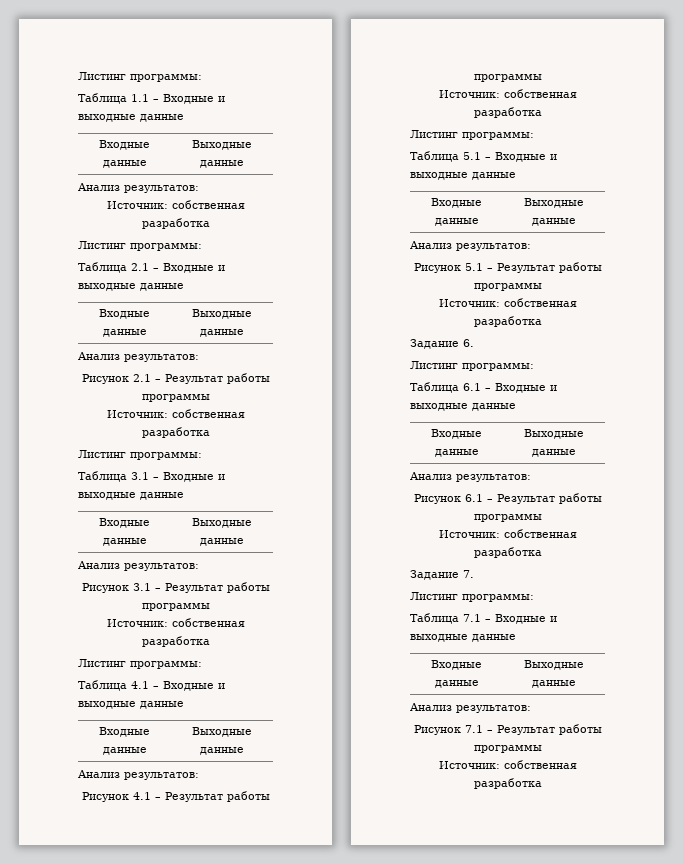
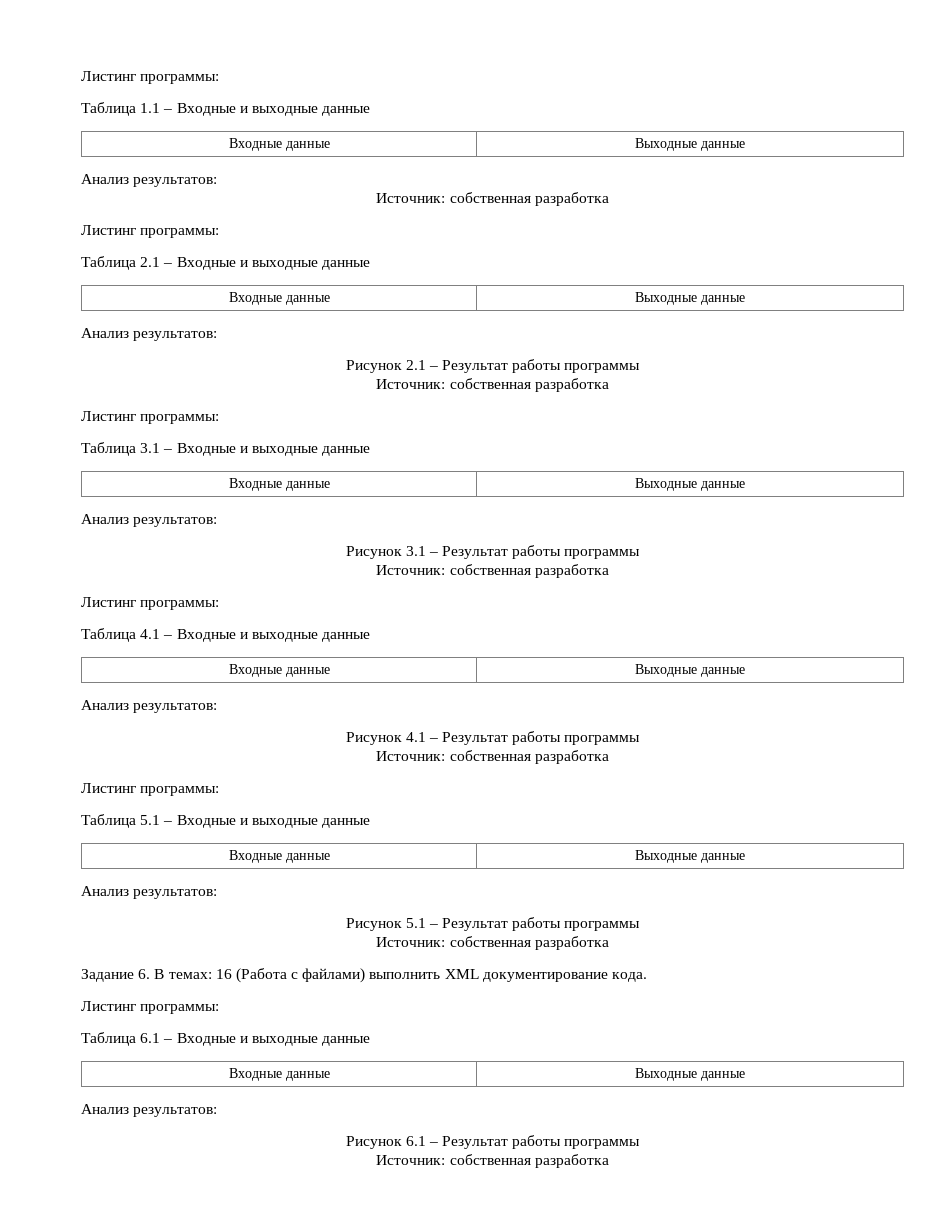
(474, 343) none -> [154,968,648,983] В темах: 16 (Работа с файлами) выполнить XML документирование кода.
[410,570,474,580] [410,592,534,602] [410,613,557,624] [410,634,516,642] [431,660,482,670] [434,680,479,688] [523,660,584,670] [531,680,576,688] [410,703,531,713] [413,724,602,735] [473,745,542,753] [438,760,577,769] [473,778,542,789] // Задание 7. // Листинг программы: // Таблица 7.1 – Входные и выходные данные // Входные данные | Выходные данные // Анализ результатов: // Рисунок 7.1 – Результат работы программы // Источник: собственная разработка -> (609, 1161) none

